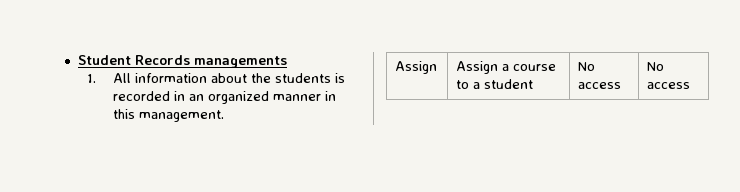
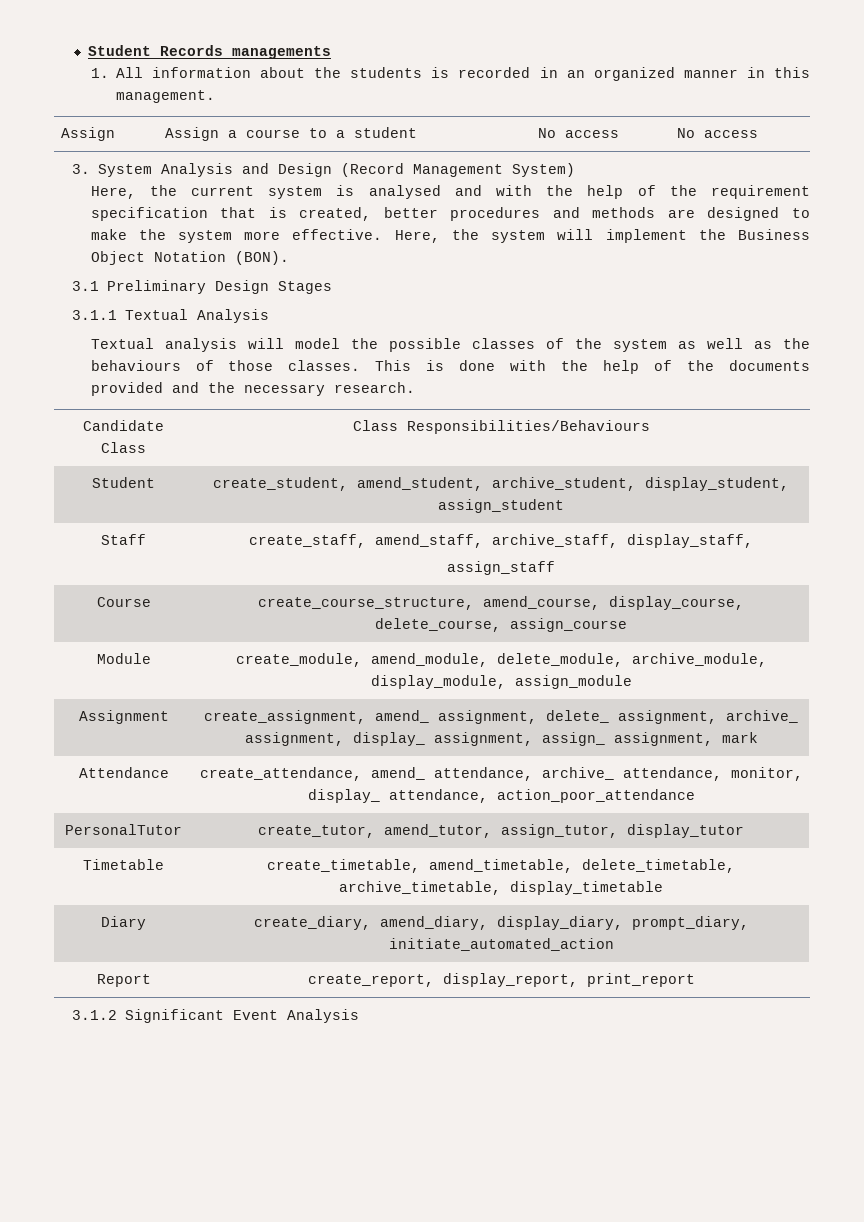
(691, 85) none -> [72,163,575,177] [90,185,810,199] [90,207,810,221] [90,229,810,243] [90,251,289,265] [72,280,332,294] [72,309,269,323] [90,338,811,352] [90,360,810,374] [90,382,415,396] [83,420,164,431] [101,442,146,453] [352,420,650,434] [92,477,155,488] [213,477,790,491] [438,499,564,513] [101,534,146,545] [249,534,754,548] [447,561,555,575] [96,597,151,607] [258,596,745,610] [375,618,627,632] [96,653,151,664] [235,653,767,667] [370,675,632,689] [78,710,169,724] [204,710,799,724] [244,732,758,746] [78,767,169,778] [199,767,803,781] [307,789,695,803] [65,824,182,835] [258,824,745,838] [83,859,164,870] [267,859,736,873] [339,881,663,895] [101,916,146,930] [253,916,749,930] [388,938,614,951] [96,974,151,987] [307,973,695,987] [72,1009,359,1023] // 3. System Analysis and Design (Record Management System) // Here, the current system is analysed and with the help of the requirement specification that is created, better procedures and methods are designed to make the system more effective. Here, the system will implement the Business Object Notation (BON). // 3.1 Preliminary Design Stages // 3.1.1 Textual Analysis // Textual analysis will model the possible classes of the system as well as the behaviours of those classes. This is done with the help of the documents provided and the necessary research. // Candidate Class | Class Responsibilities/Behaviours // Student | create_student, amend_student, archive_student, display_student, assign_student // Staff | create_staff, amend_staff, archive_staff, display_staff, // assign_staff // Course | create_course_structure, amend_course, display_course, delete_course, assign_course // Module | create_module, amend_module, delete_module, archive_module, display_module, assign_module // Assignment | create_assignment, amend_ assignment, delete_ assignment, archive_ assignment, display_ assignment, assign_ assignment, mark // Attendance | create_attendance, amend_ attendance, archive_ attendance, monitor, display_ attendance, action_poor_attendance // PersonalTutor | create_tutor, amend_tutor, assign_tutor, display_tutor // Timetable | create_timetable, amend_timetable, delete_timetable, archive_timetable, display_timetable // Diary | create_diary, amend_diary, display_diary, prompt_diary, initiate_automated_action // Report | create_report, display_report, print_report // 3.1.2 Significant Event Analysis

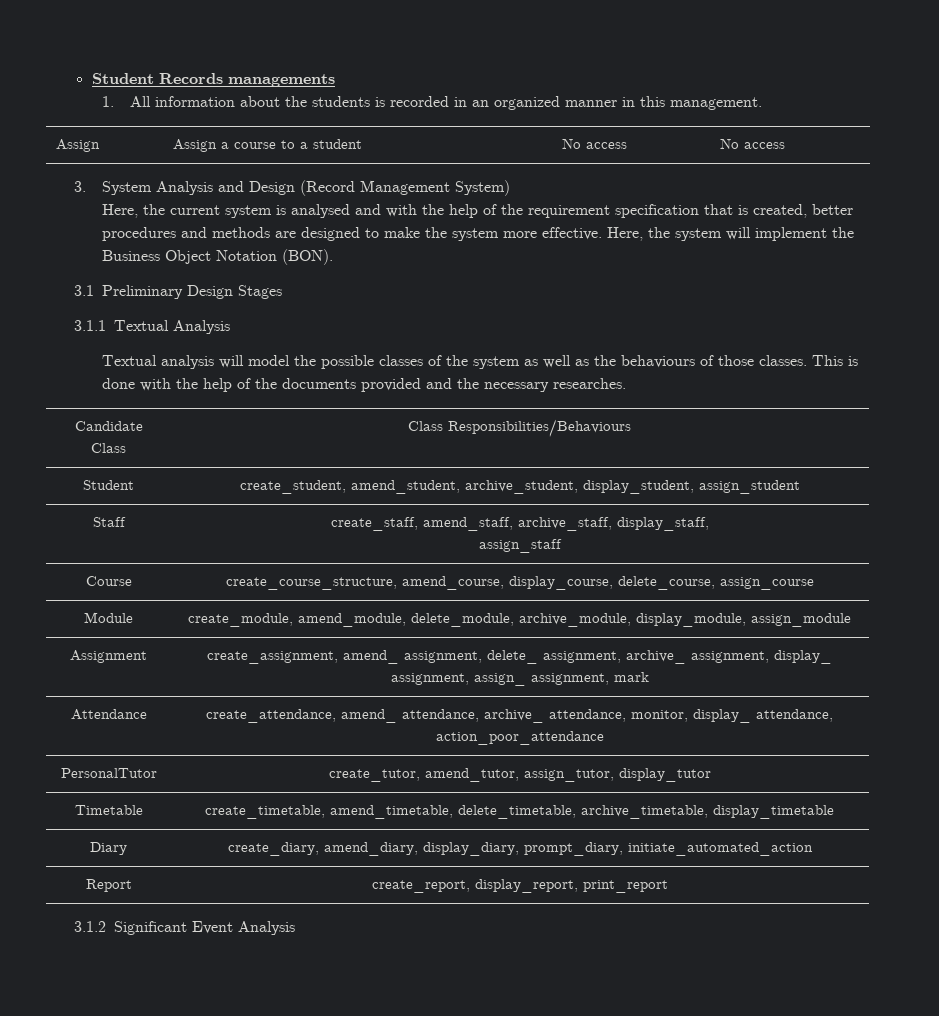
[333,382,415,393] research. -> [553,378,627,389] researches.

